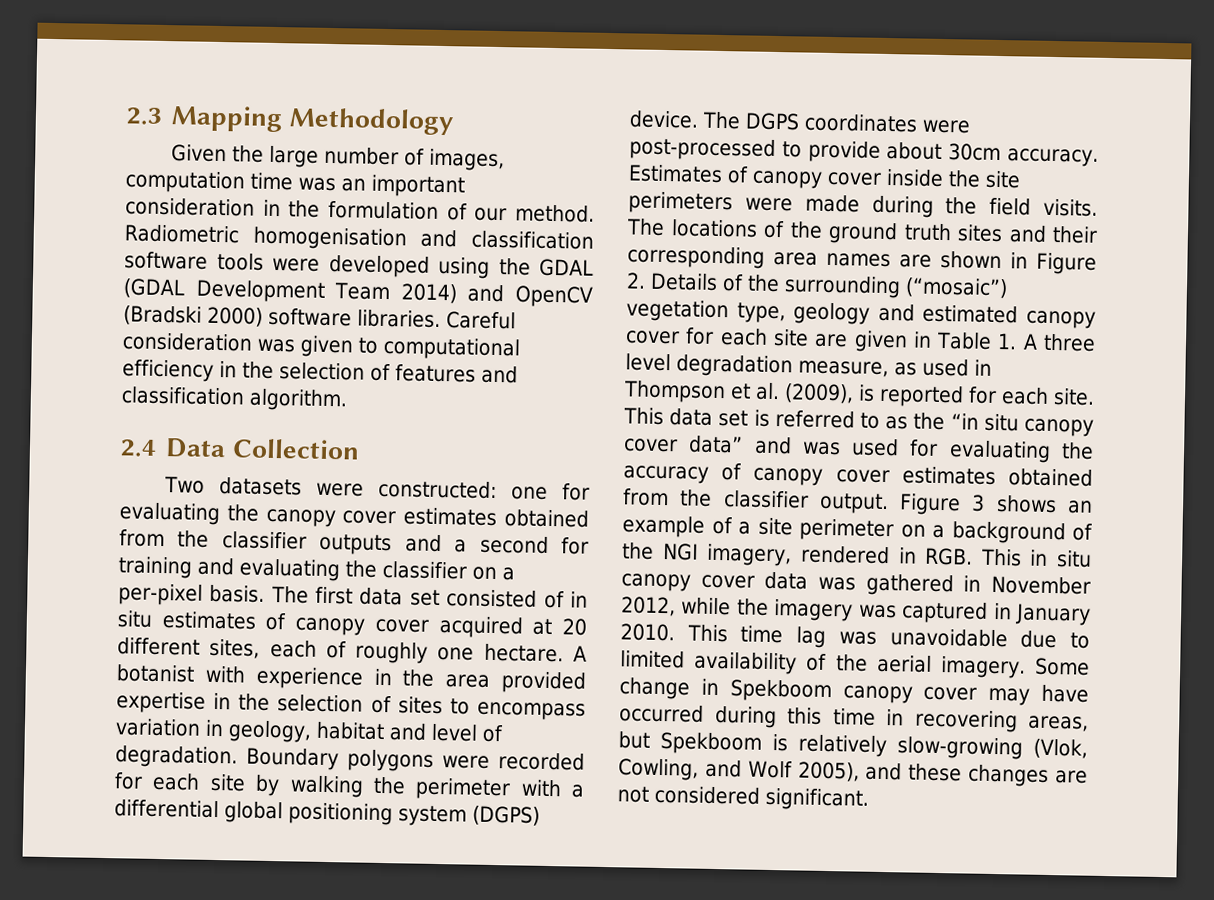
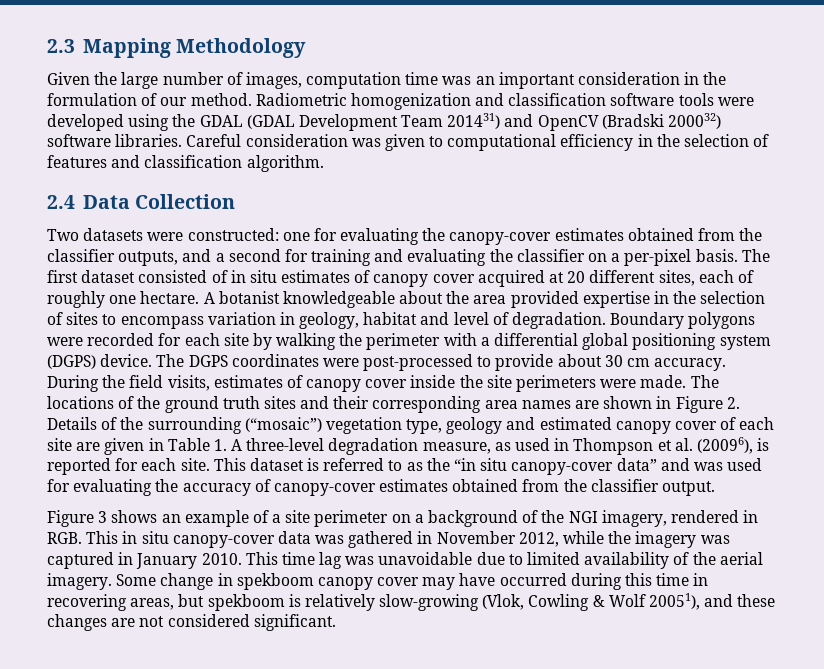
[252,226,407,251] homogenisation -> [350,93,471,110] homogenization
[400,283,457,304] 2014) -> [447,113,501,129] 201431)
[207,306,263,327] 2000) -> [668,113,722,129] 200032)
[265,507,589,528] [119,529,393,556] canopy cover estimates obtained from the classifier outputs -> [449,228,763,245] [47,249,179,266] canopy-cover estimates obtained from the classifier outputs,
[359,587,440,607] data set -> [81,270,136,283] dataset
[204,665,393,690] with experience in -> [282,291,444,308] knowledgeable about
[948,143,1100,167] [628,164,723,184] 30cm accuracy. Estimates -> [604,355,727,371] [47,375,283,392] 30 cm accuracy. During the field visits, estimates
[804,194,1098,218] made during the field visits. -> [640,375,687,388] made.
[685,327,715,345] for -> [720,417,737,430] of
[1043,333,1096,352] [625,353,671,372] three level -> [246,438,325,451] three-level
[784,383,854,404] (2009), -> [696,437,753,454] (20096),
[669,408,749,427] data set -> [249,458,304,471] dataset
[1024,418,1094,437] [623,438,678,453] canopy cover -> [511,462,614,475] canopy-cover
[753,467,890,486] canopy cover -> [273,483,376,496] canopy-cover
(889, 503) none -> (716, 488) //
[621,573,755,592] canopy cover -> [172,535,275,548] canopy-cover
[729,679,832,703] Spekboom -> [236,573,314,590] spekboom
[660,732,762,755] Spekboom -> [207,594,285,611] spekboom
[618,758,860,782] Cowling, and Wolf 2005), -> [528,593,701,611] Cowling & Wolf 20051),

